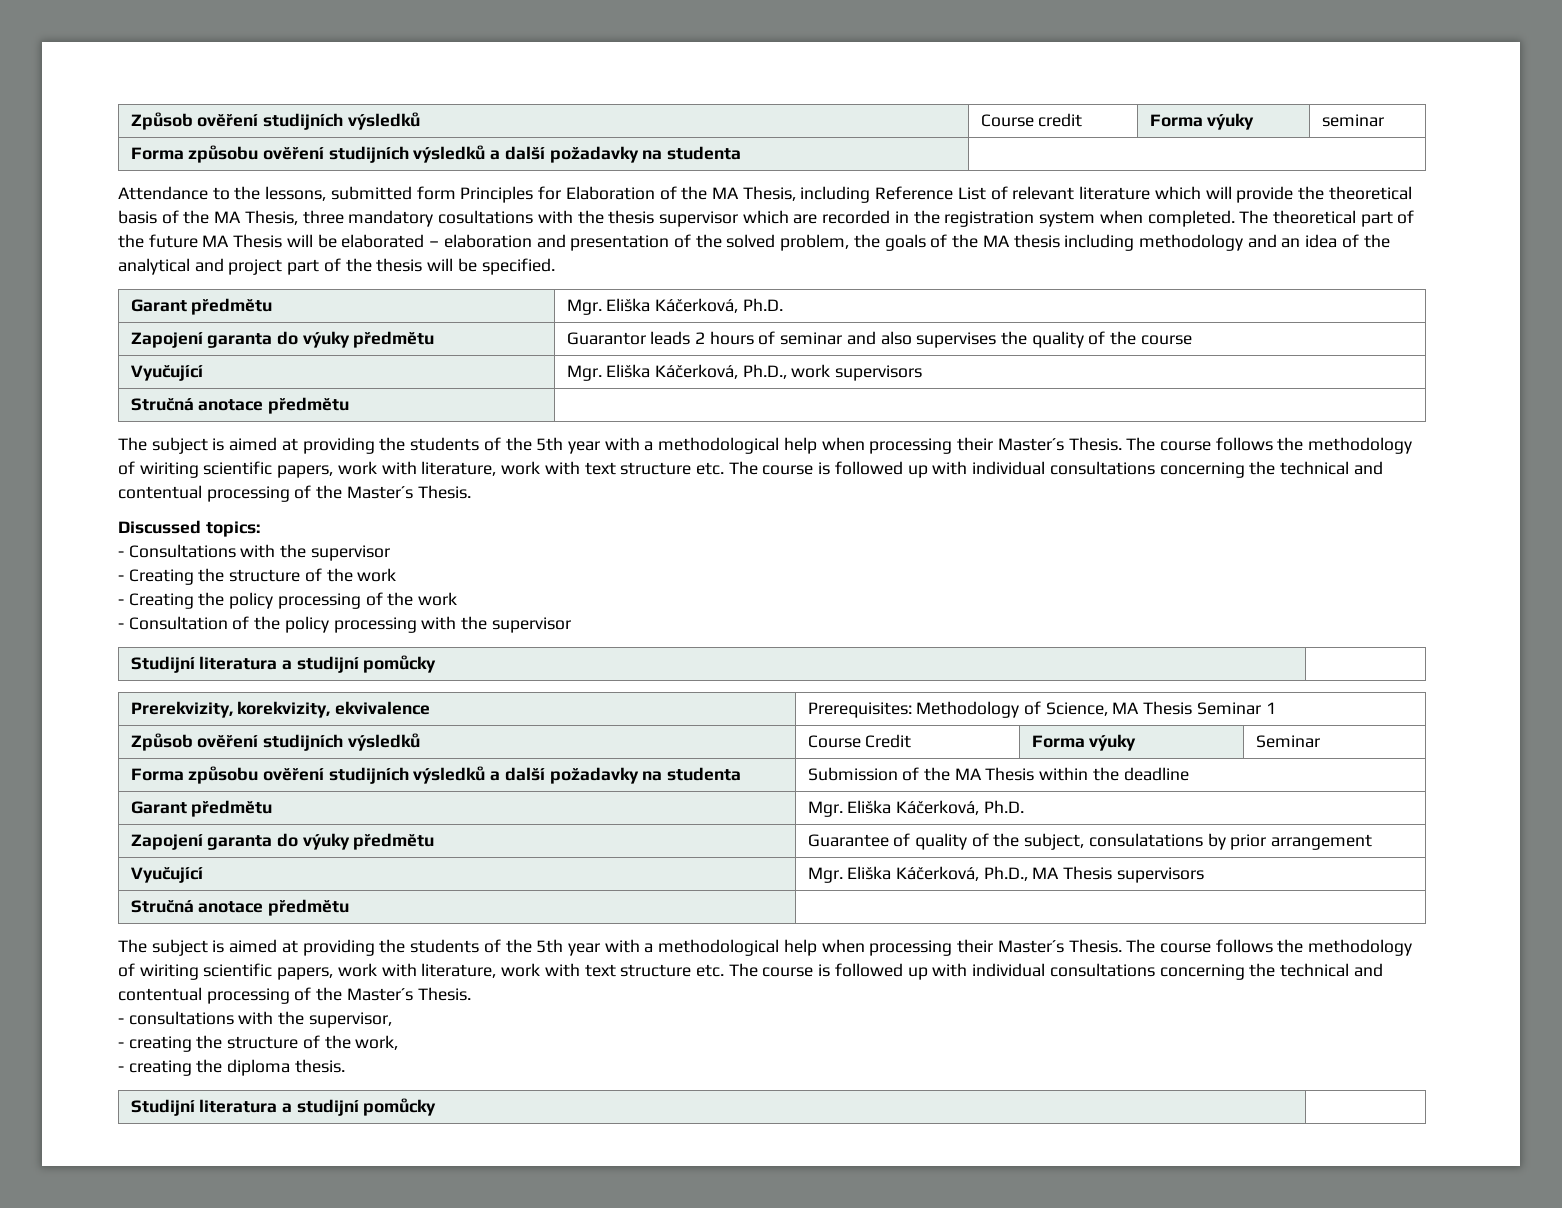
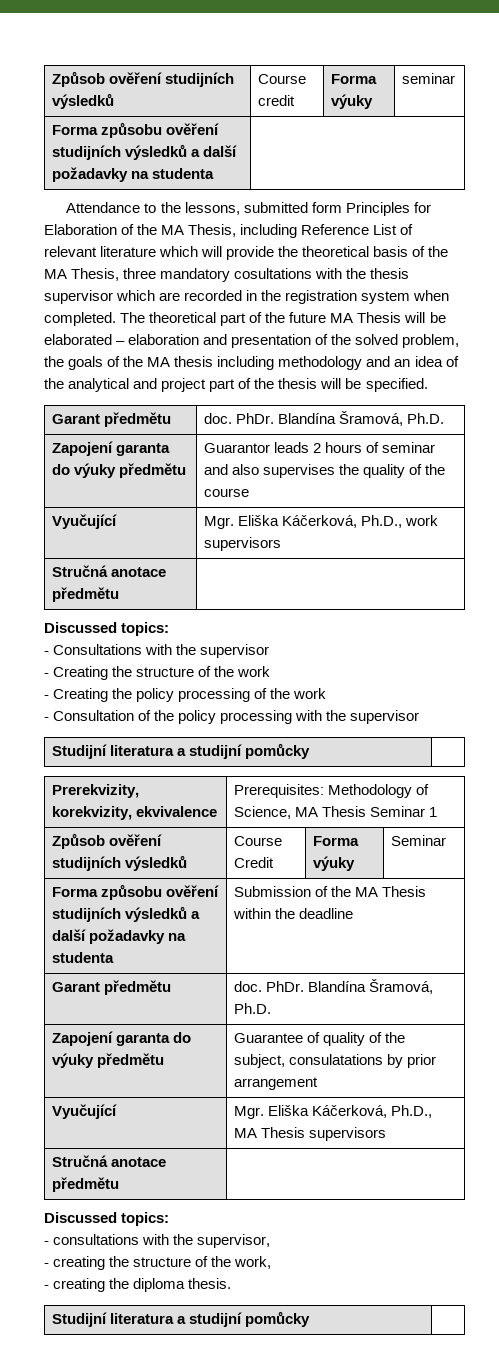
[566,298,738,315] Mgr. Eliška Káčerková, -> [203,411,404,426] doc. PhDr. Blandína Šramová,
[118,437,1413,454] [118,461,1383,478] [118,485,471,502] // The subject is aimed at providing the students of the 5th year with a methodological help when processing their Master´s Thesis. The course follows the methodology of wiriting scientific papers, work with literature, work with text structure etc. The course is followed up with individual consultations concerning the technical and contentual processing of the Master´s Thesis. -> (119, 594) none
[807,800,979,817] Mgr. Eliška Káčerková, -> [233,979,434,994] doc. PhDr. Blandína Šramová,
[118,939,1413,956] [118,963,1383,980] [118,987,471,1004] The subject is aimed at providing the students of the 5th year with a methodological help when processing their Master´s Thesis. The course follows the methodology of wiriting scientific papers, work with literature, work with text structure etc. The course is followed up with individual consultations concerning the technical and contentual processing of the Master´s Thesis. -> [44,1212,170,1226] Discussed topics:

